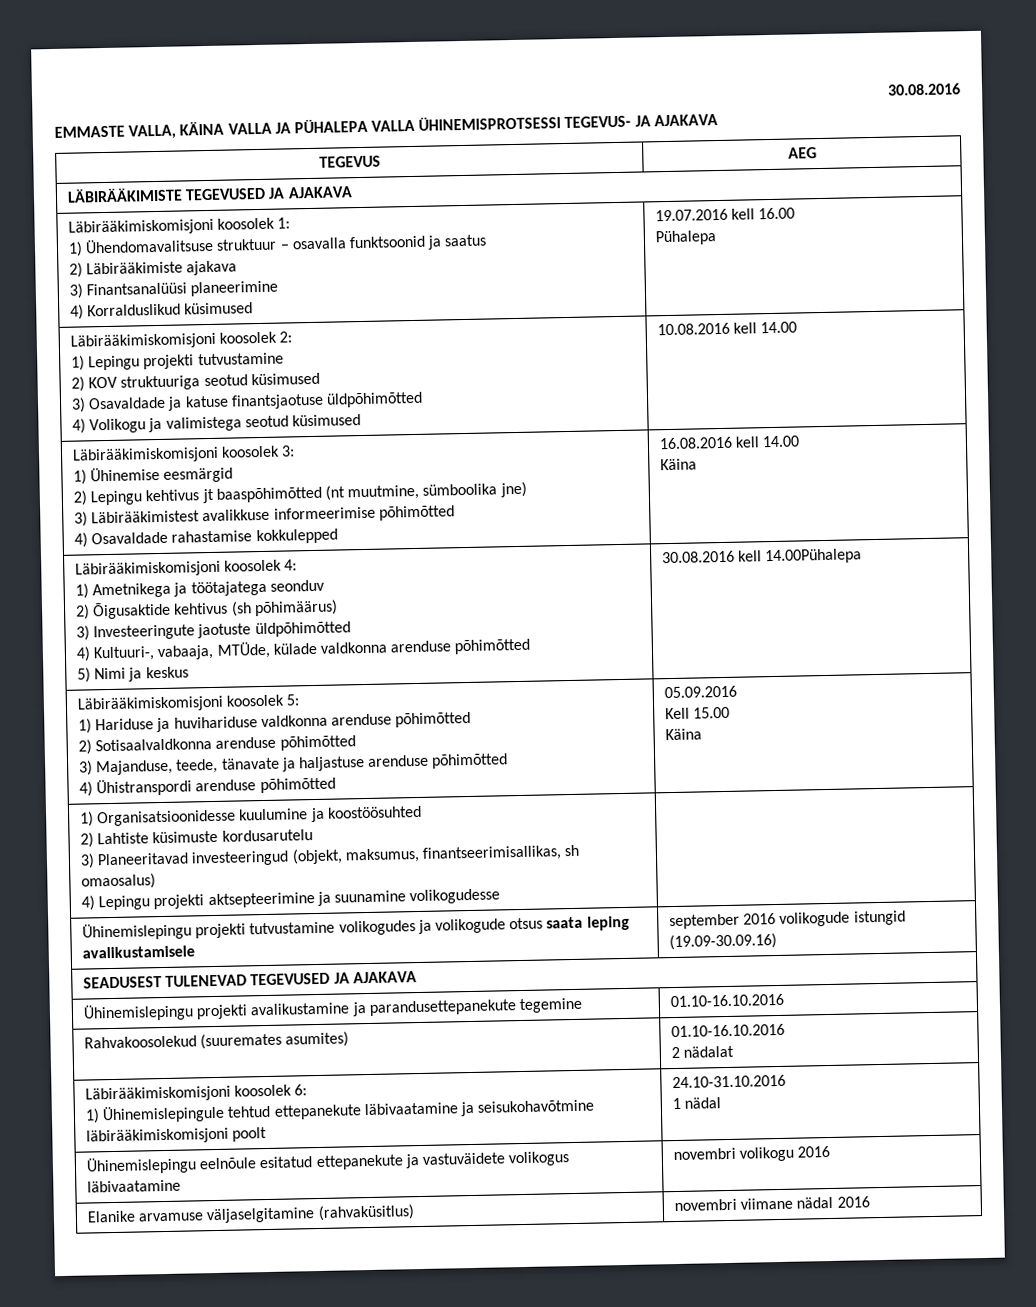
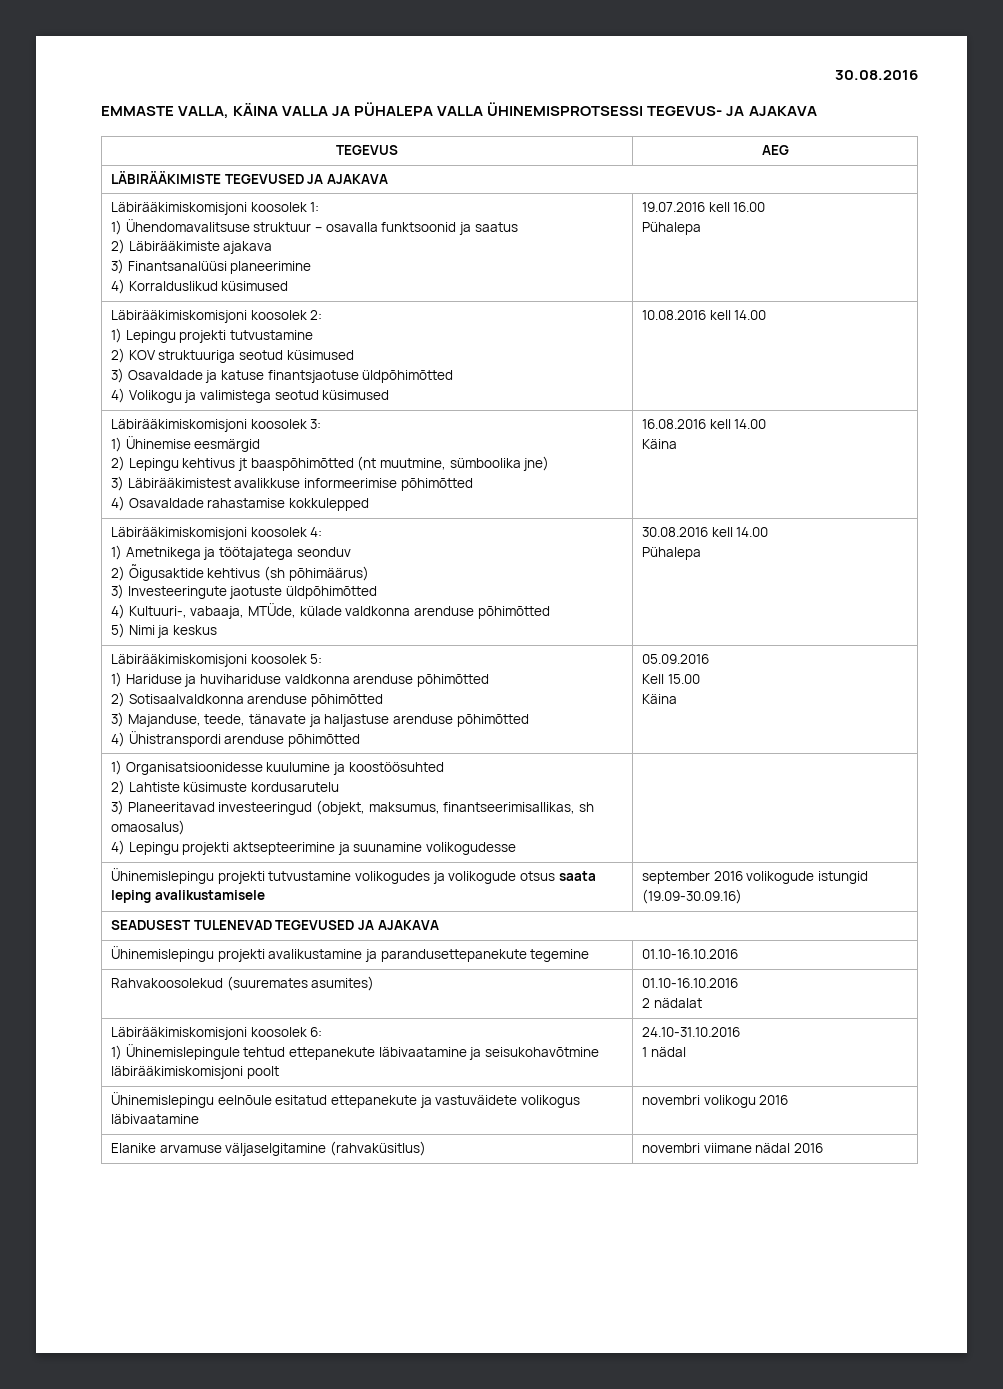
[765,548,863,565] 14.00Pühalepa -> [736,527,769,537] [642,547,702,560] 14.00 // Pühalepa

